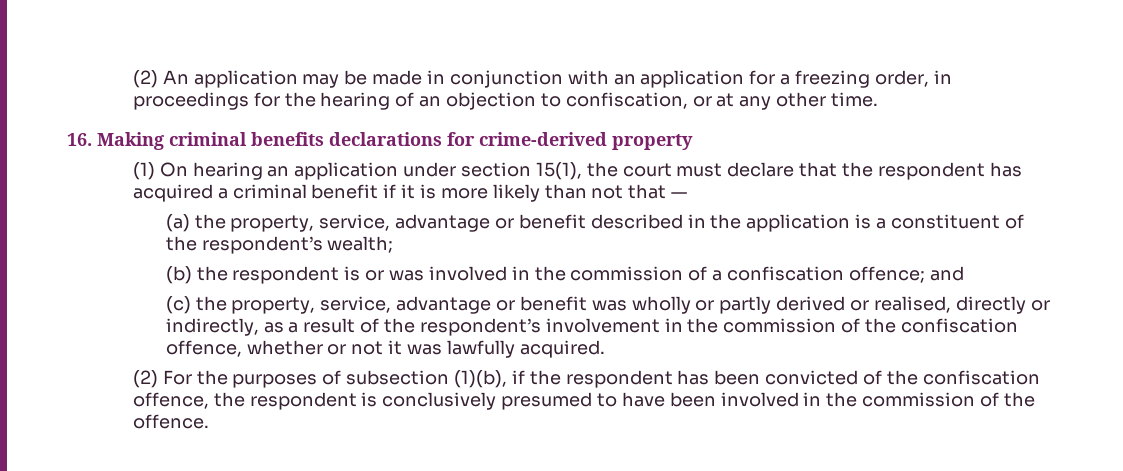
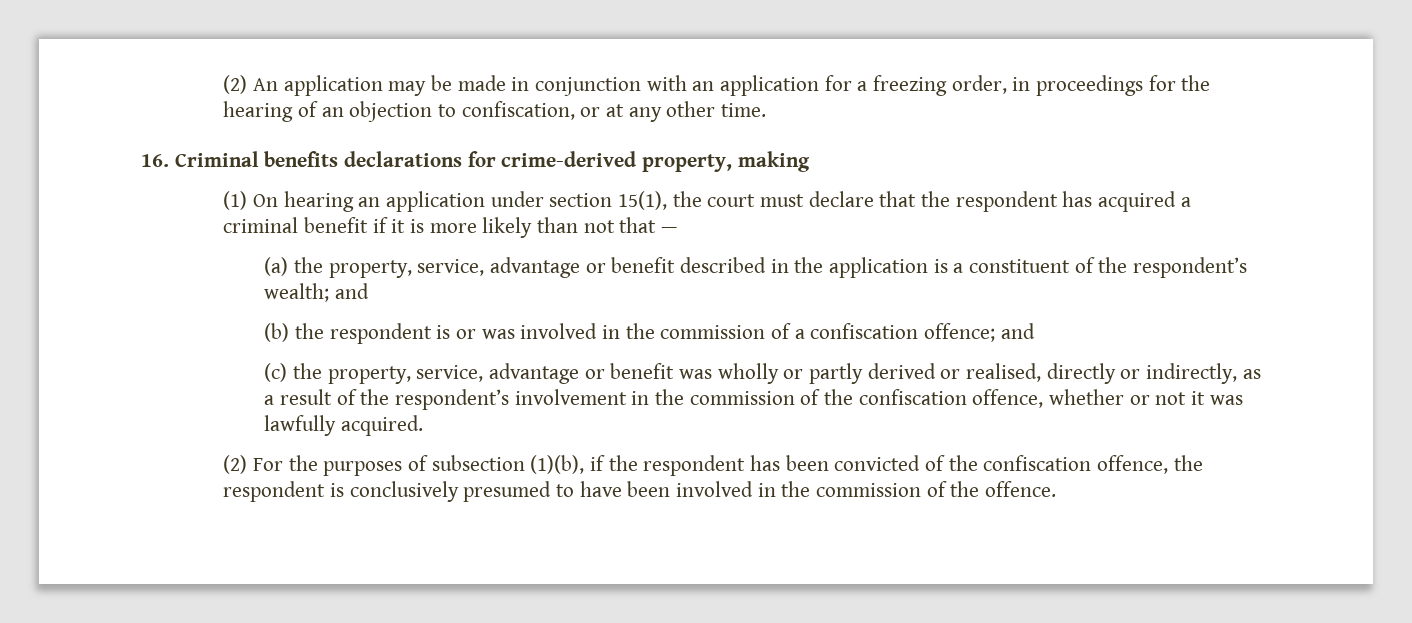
[97,132,247,150] Making criminal -> [174,151,259,167] Criminal
[612,134,693,150] property -> [642,151,810,172] property, making
(394, 244) none -> [335,283,370,299] and

